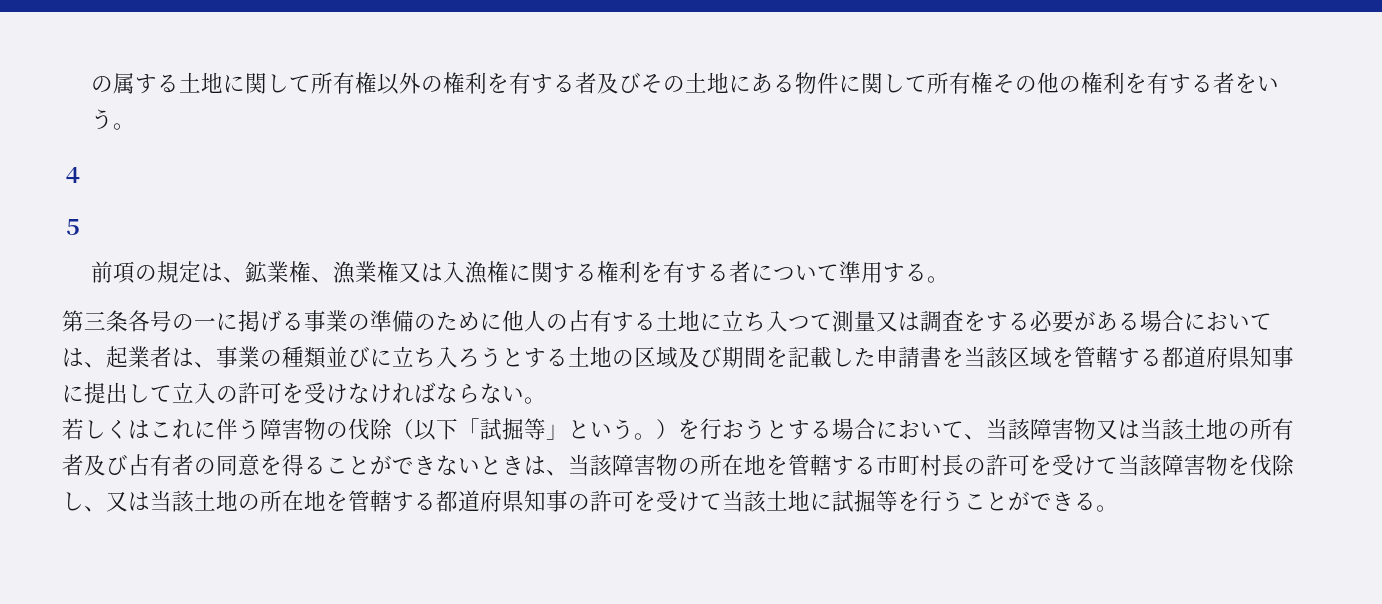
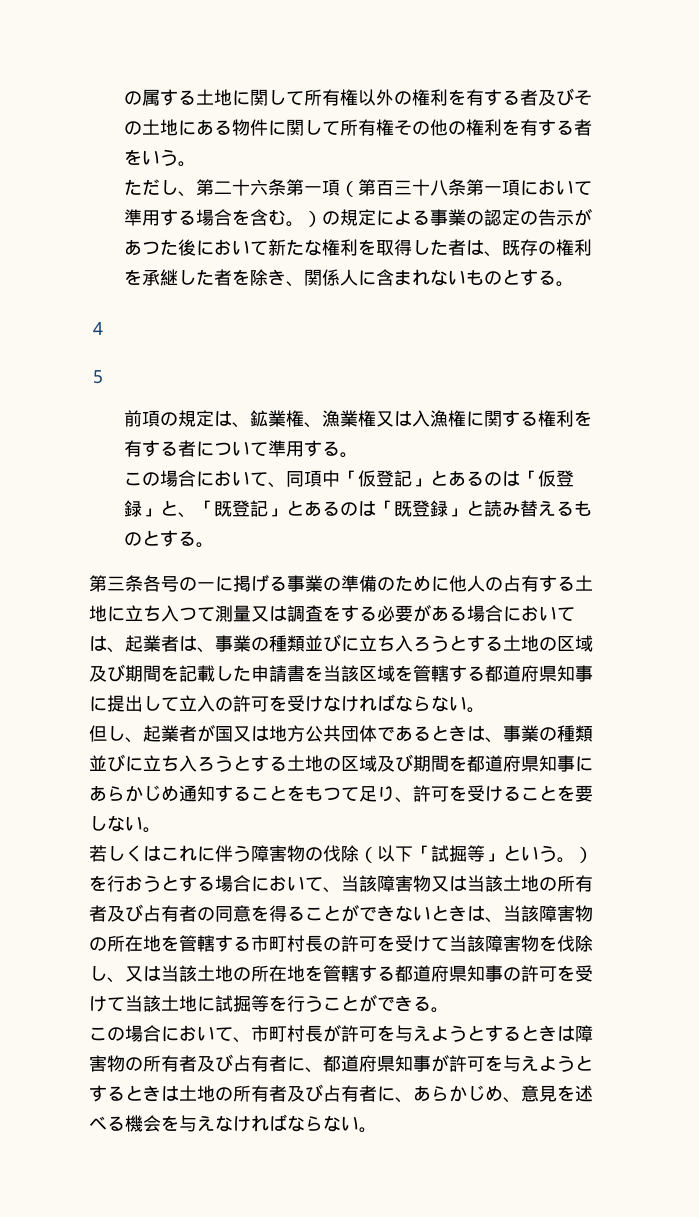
(136, 126) none -> [124,179,593,197] [124,208,593,227] [124,239,593,257] [124,269,575,287] // ただし、第二十六条第一項（第百三十八条第一項において準用する場合を含む。）の規定による事業の認定の告示があつた後において新たな権利を取得した者は、既存の権利を承継した者を除き、関係人に含まれないものとする。
(950, 279) none -> [124,470,575,488] [124,500,593,518] [124,530,215,548] // この場合において、同項中「仮登記」とあるのは「仮登録」と、「既登記」とあるのは「既登録」と読み替えるものとする。
(546, 400) none -> [89,724,593,743] [89,754,593,772] [89,785,593,803] [89,815,161,833] // 但し、起業者が国又は地方公共団体であるときは、事業の種類並びに立ち入ろうとする土地の区域及び期間を都道府県知事にあらかじめ通知することをもつて足り、許可を受けることを要しない。
(1118, 508) none -> [89,1024,593,1043] [89,1054,593,1073] [89,1084,593,1103] [89,1114,377,1133] // この場合において、市町村長が許可を与えようとするときは障害物の所有者及び占有者に、都道府県知事が許可を与えようとするときは土地の所有者及び占有者に、あらかじめ、意見を述べる機会を与えなければならない。

